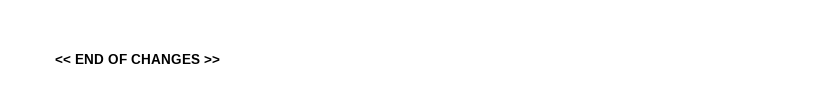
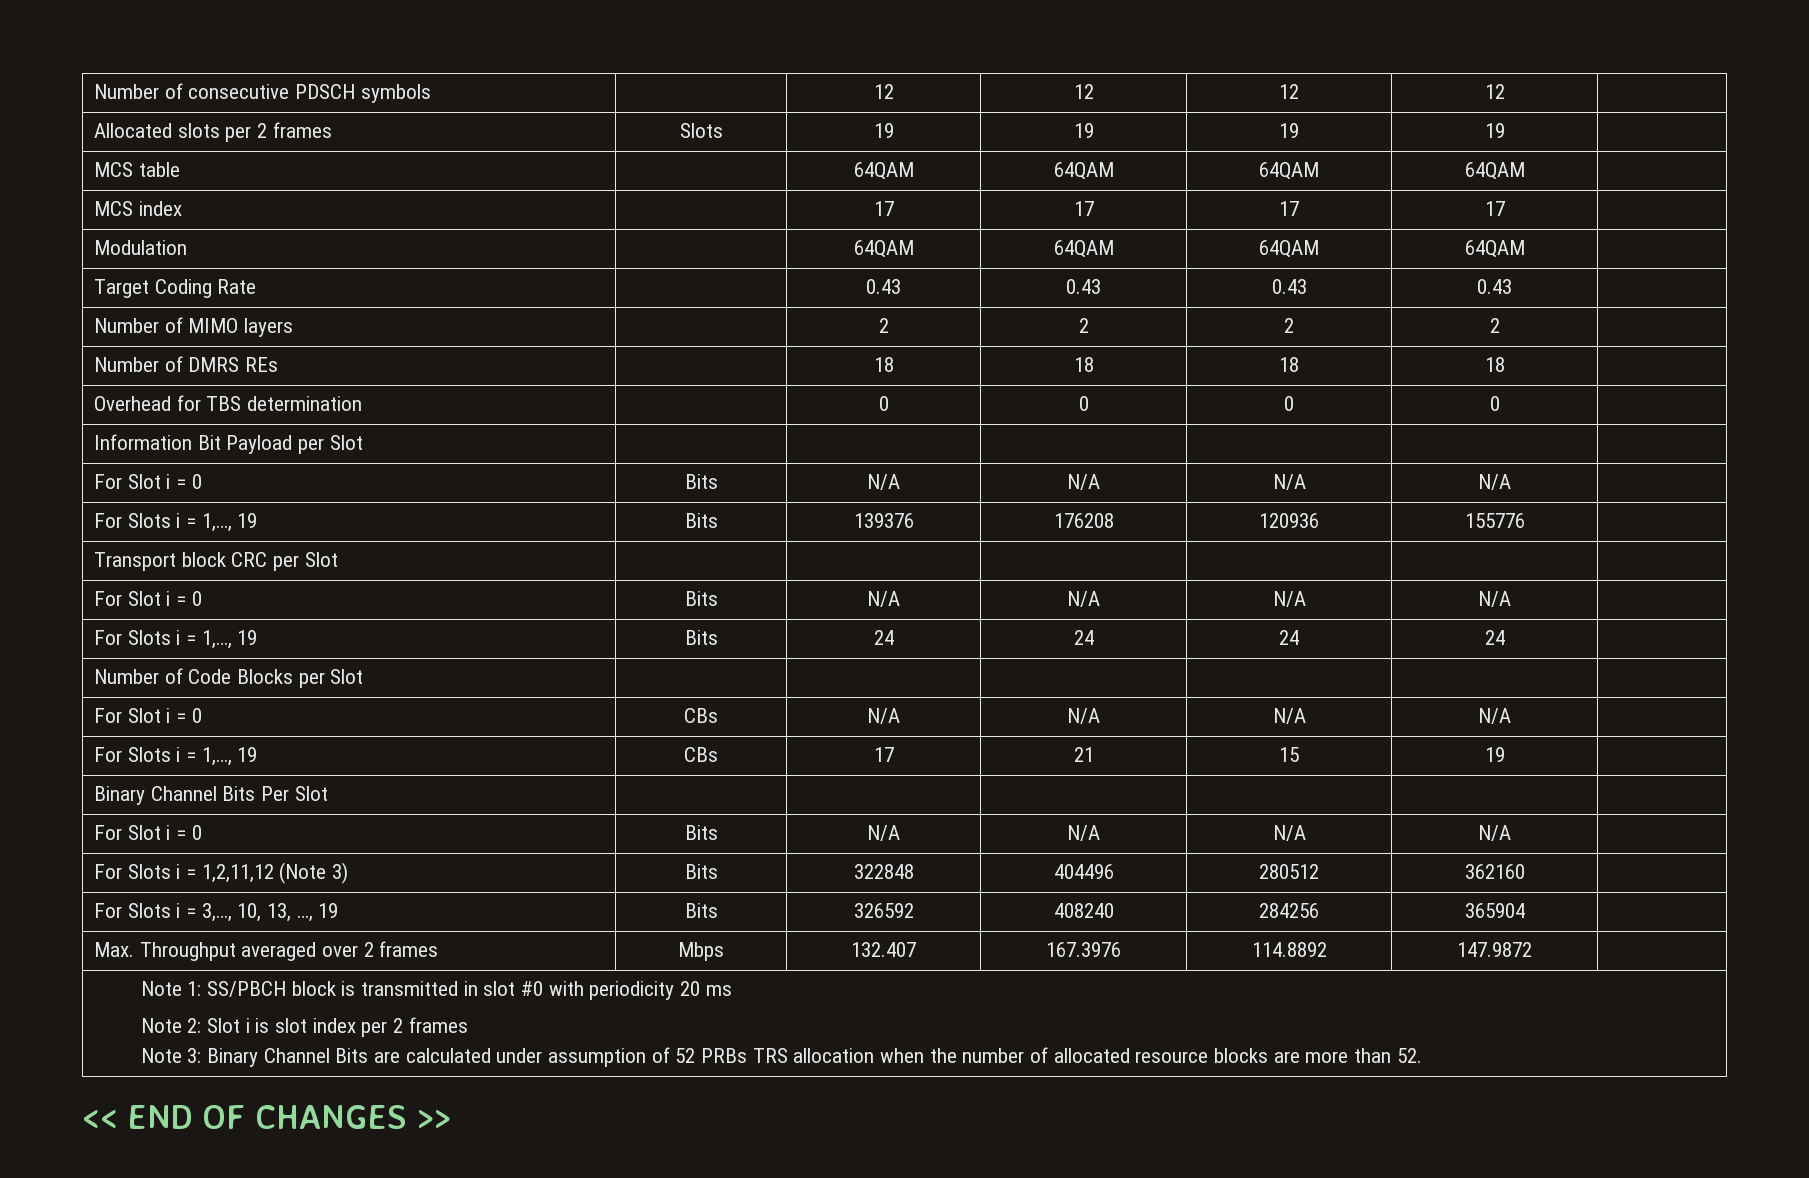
(55, 59) none -> [94,83,431,103] [873,84,894,99] [1073,84,1094,99] [1279,84,1299,99] [1484,84,1505,99] [94,122,332,142] [679,123,723,138] [873,123,894,138] [1073,123,1094,138] [1279,123,1299,138] [1484,123,1505,138] [94,162,180,177] [853,162,914,180] [1053,162,1114,180] [1259,162,1319,180] [1464,162,1525,180] [94,201,182,216] [873,201,894,216] [1073,201,1094,216] [1279,201,1299,216] [1484,201,1505,216] [94,240,188,255] [853,240,914,258] [1053,240,1114,258] [1259,240,1319,258] [1464,240,1525,258] [94,279,257,298] [866,279,901,294] [1066,279,1101,294] [1271,279,1307,294] [1477,279,1512,294] [94,317,294,337] [878,318,889,333] [1078,318,1089,333] [1284,318,1294,333] [1489,318,1500,333] [94,356,279,372] [873,357,894,372] [1073,357,1094,372] [1279,357,1299,372] [1484,357,1505,372] [94,395,363,411] [878,396,889,411] [1078,396,1089,411] [1284,396,1294,411] [1489,396,1500,411] [94,434,363,454] [94,474,202,489] [684,474,718,489] [867,474,900,490] [1067,474,1100,490] [1272,474,1306,490] [1478,474,1511,490] [94,513,258,532] [684,513,718,528] [853,513,914,528] [1053,513,1114,528] [1259,513,1319,528] [1464,513,1525,528] [94,552,338,571] [94,591,202,606] [684,591,718,606] [867,591,900,607] [1067,591,1100,607] [1272,591,1306,607] [1478,591,1511,607] [94,630,258,649] [684,630,718,645] [873,630,894,645] [1073,630,1094,645] [1279,630,1299,645] [1484,630,1505,645] [94,668,364,688] [94,708,202,723] [684,708,718,723] [867,708,900,724] [1067,708,1100,724] [1272,708,1306,724] [1478,708,1511,724] [94,747,258,766] [684,747,718,762] [873,747,894,762] [1073,747,1094,762] [1279,747,1299,762] [1484,747,1505,762] [94,786,328,805] [94,825,202,840] [684,825,718,840] [867,825,900,841] [1067,825,1100,841] [1272,825,1306,841] [1478,825,1511,841] [94,862,349,884] [684,864,718,879] [853,864,914,879] [1053,864,1114,879] [1259,864,1319,879] [1464,864,1525,879] [94,903,339,922] [684,903,718,918] [853,903,914,918] [1053,903,1114,918] [1259,903,1319,918] [1464,903,1525,918] [94,941,439,961] [678,942,724,961] [851,942,916,957] [1046,942,1121,957] [1251,942,1327,957] [1457,942,1532,957] [140,981,732,1000] [140,1017,468,1037] [140,1047,1422,1067] Number of consecutive PDSCH symbols | | 12 | 12 | 12 | 12 | // Allocated slots per 2 frames | Slots | 19 | 19 | 19 | 19 | // MCS table | | 64QAM | 64QAM | 64QAM | 64QAM | // MCS index | | 17 | 17 | 17 | 17 | // Modulation | | 64QAM | 64QAM | 64QAM | 64QAM | // Target Coding Rate | | 0.43 | 0.43 | 0.43 | 0.43 | // Number of MIMO layers | | 2 | 2 | 2 | 2 | // Number of DMRS REs | | 18 | 18 | 18 | 18 | // Overhead for TBS determination | | 0 | 0 | 0 | 0 | // Information Bit Payload per Slot | | | | | | // For Slot i = 0 | Bits | N/A | N/A | N/A | N/A | // For Slots i = 1,…, 19 | Bits | 139376 | 176208 | 120936 | 155776 | // Transport block CRC per Slot | | | | | | // For Slot i = 0 | Bits | N/A | N/A | N/A | N/A | // For Slots i = 1,…, 19 | Bits | 24 | 24 | 24 | 24 | // Number of Code Blocks per Slot | | | | | | // For Slot i = 0 | CBs | N/A | N/A | N/A | N/A | // For Slots i = 1,…, 19 | CBs | 17 | 21 | 15 | 19 | // Binary Channel Bits Per Slot | | | | | | // For Slot i = 0 | Bits | N/A | N/A | N/A | N/A | // For Slots i = 1,2,11,12 (Note 3) | Bits | 322848 | 404496 | 280512 | 362160 | // For Slots i = 3,…, 10, 13, …, 19 | Bits | 326592 | 408240 | 284256 | 365904 | // Max. Throughput averaged over 2 frames | Mbps | 132.407 | 167.3976 | 114.8892 | 147.9872 | // Note 1: SS/PBCH block is transmitted in slot #0 with periodicity 20 ms // Note 2: Slot i is slot index per 2 frames // Note 3: Binary Channel Bits are calculated under assumption of 52 PRBs TRS allocation when the number of allocated resource blocks are more than 52. //

